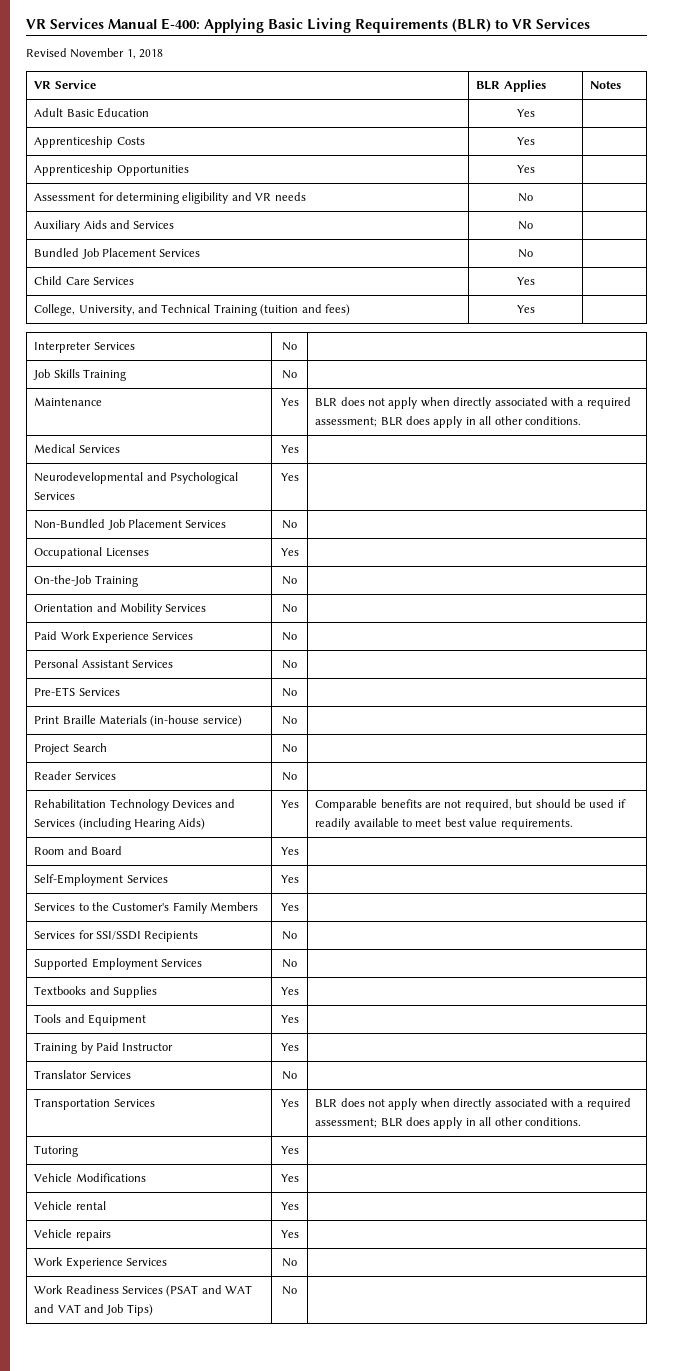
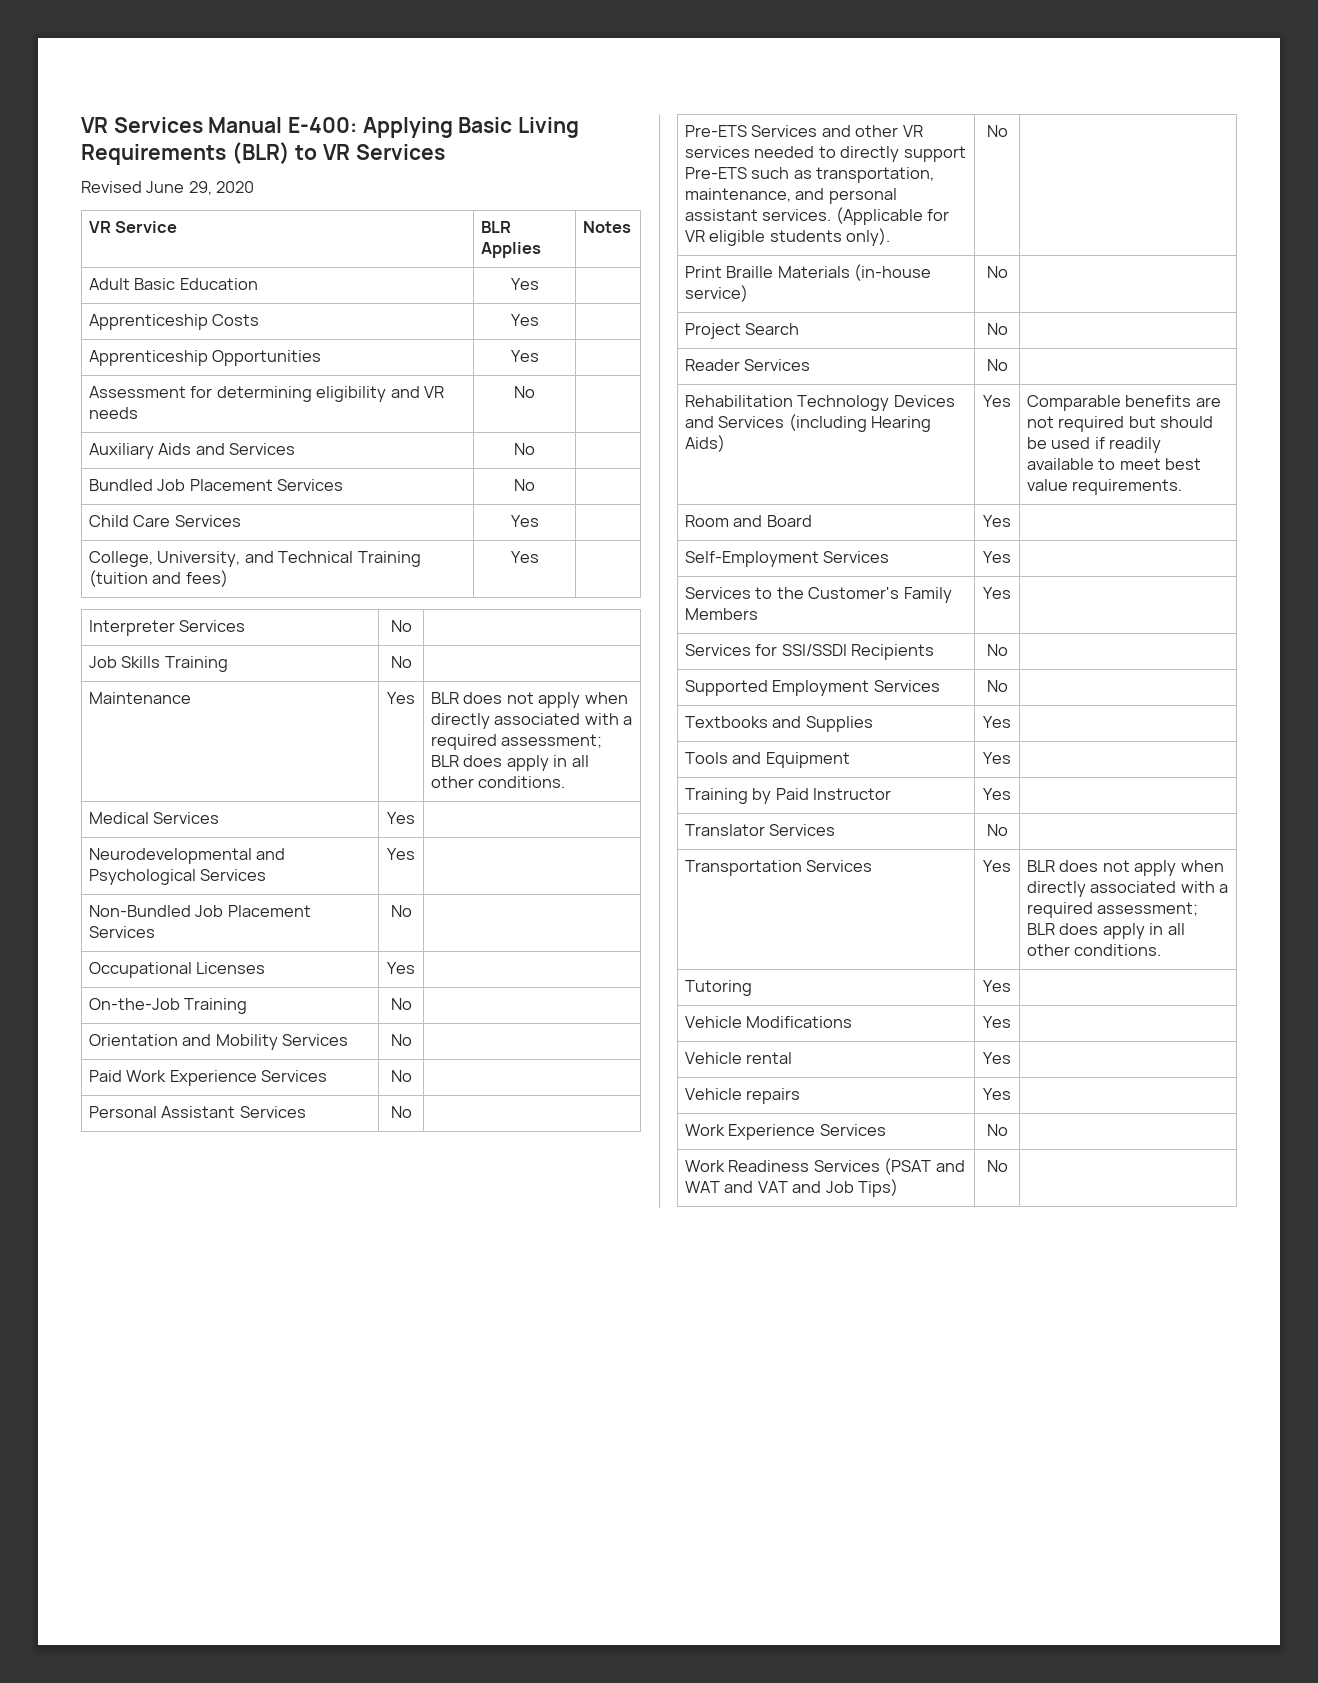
[70,48,164,59] November 1, 2018 -> [146,181,255,195] June 29, 2020
(120, 692) none -> [821,125,923,137] [684,146,966,162] [684,167,935,183] [684,188,897,204] [684,207,950,225] [684,228,891,246] and other VR services needed to directly support Pre-ETS such as transportation, maintenance, and personal assistant services. (Applicable for VR eligible students only).
[464,799,512,811] required, -> [1058,416,1125,432] required

